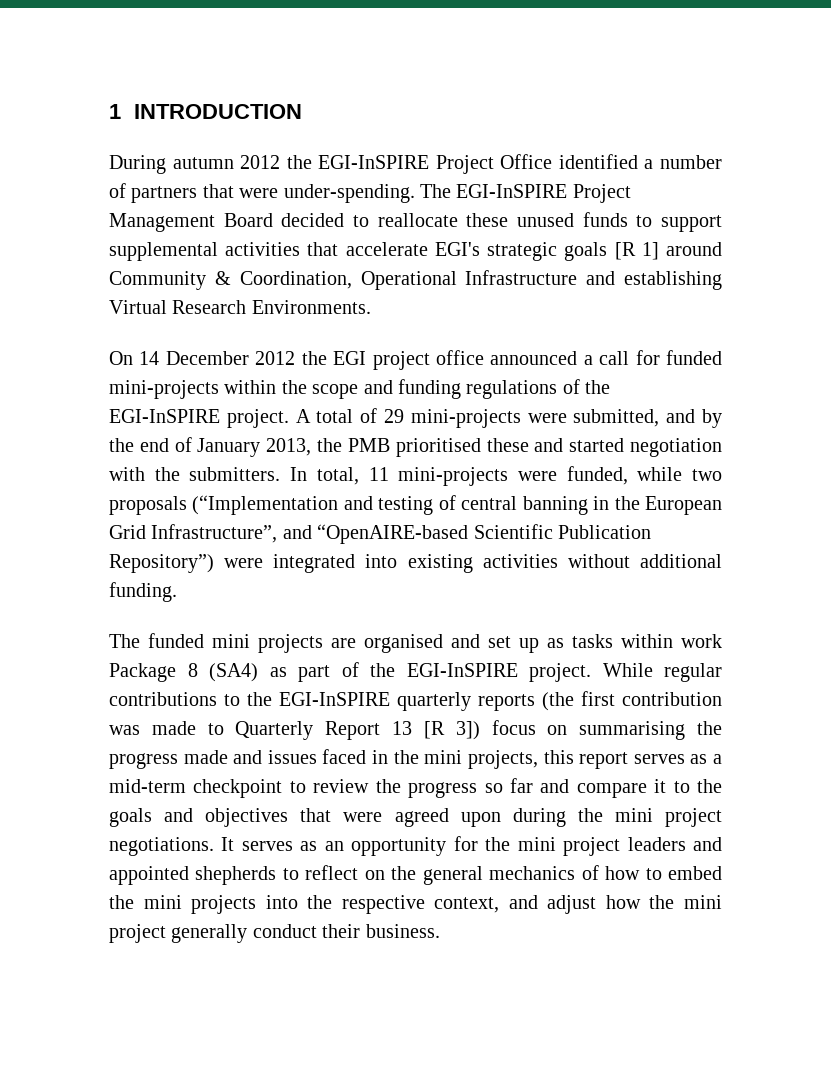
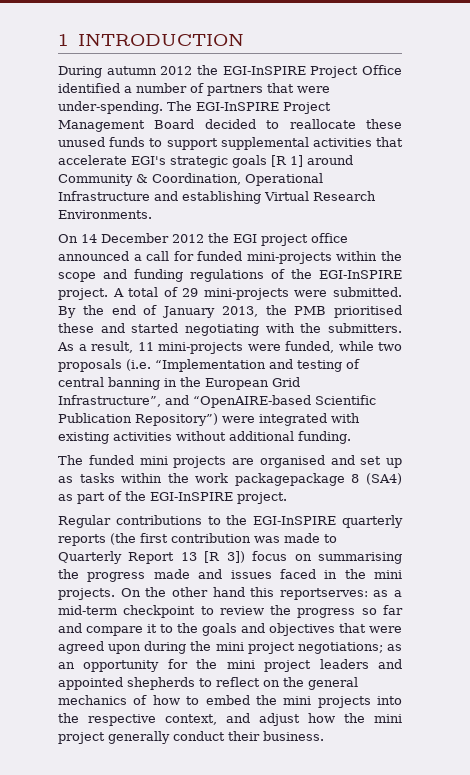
[573,409,722,428] submitted, and by -> [333,287,402,297] [58,306,76,318] submitted. By
[630,438,722,457] negotiation -> [185,324,259,336] negotiating
[290,467,359,485] In total, -> [57,341,133,353] As a result,
[192,495,339,515] (“Implementation -> [126,359,266,372] (i.e. “Implementation
[365,554,398,568] into -> [331,413,360,423] with
[681,634,722,648] [109,663,176,682] work Package -> [167,473,345,486] the work packagepackage
[602,663,722,682] While regular -> [58,515,111,528] // Regular
[467,750,685,769] projects, this report serves -> [58,587,368,600] projects. On the other hand this reportserves:
[109,837,293,856] negotiations. It serves -> [297,642,383,654] negotiations;

